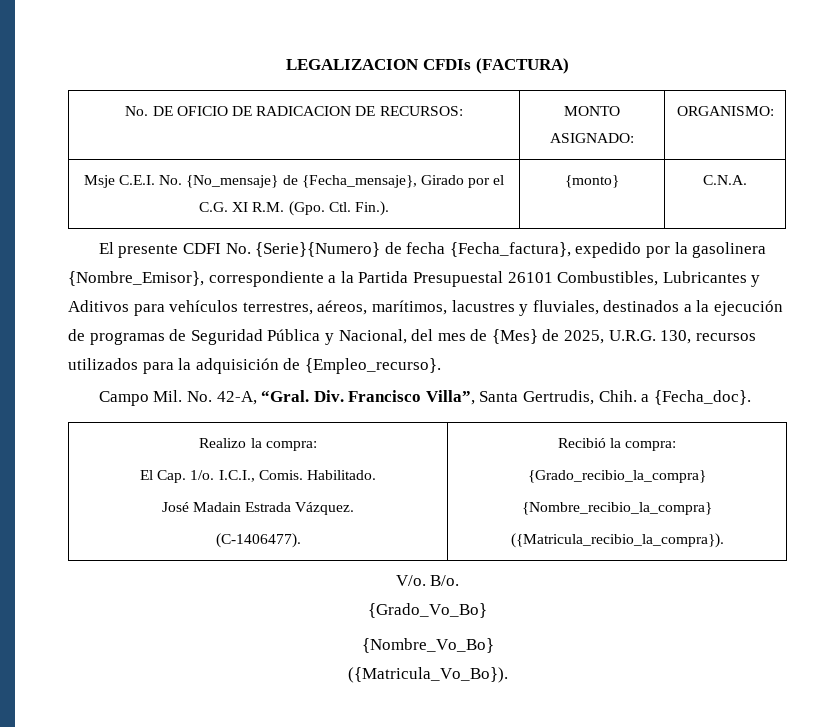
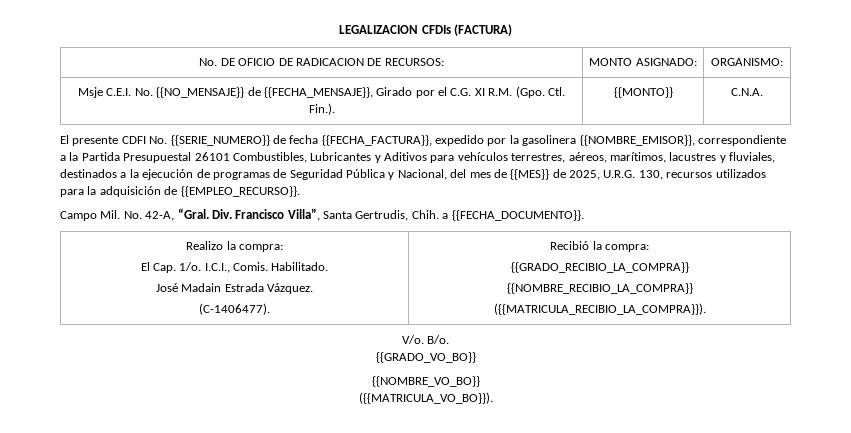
[186,175,417,188] {No_mensaje} de {Fecha_mensaje}, -> [156,87,373,98] {{NO_MENSAJE}} de {{FECHA_MENSAJE}},
[565,175,619,188] {monto} -> [613,87,673,98] {{MONTO}}
[255,242,381,257] {Serie}{Numero} -> [170,135,270,146] {{SERIE_NUMERO}}
[449,242,571,257] {Fecha_factura}, -> [321,135,432,146] {{FECHA_FACTURA}},
[68,271,204,286] {Nombre_Emisor}, -> [579,135,695,146] {{NOMBRE_EMISOR}},
[491,329,538,344] {Mes} -> [510,169,550,180] {{MES}}
[304,358,441,374] {Empleo_recurso}. -> [180,186,300,197] {{EMPLEO_RECURSO}}.
[653,390,751,405] {Fecha_doc}. -> [451,210,584,221] {{FECHA_DOCUMENTO}}.
[528,470,706,483] [522,502,712,515] [510,533,724,548] {Grado_recibio_la_compra} // {Nombre_recibio_la_compra} // ({Matricula_recibio_la_compra}). -> [510,262,689,273] [506,283,693,294] [493,303,706,315] {{GRADO_RECIBIO_LA_COMPRA}} // {{NOMBRE_RECIBIO_LA_COMPRA}} // ({{MATRICULA_RECIBIO_LA_COMPRA}}).
[368,603,487,618] [361,638,494,653] [347,667,508,683] {Grado_Vo_Bo} // {Nombre_Vo_Bo} // ({Matricula_Vo_Bo}). -> [375,352,476,363] [371,376,480,387] [358,392,493,404] {{GRADO_VO_BO}} // {{NOMBRE_VO_BO}} // ({{MATRICULA_VO_BO}}).

